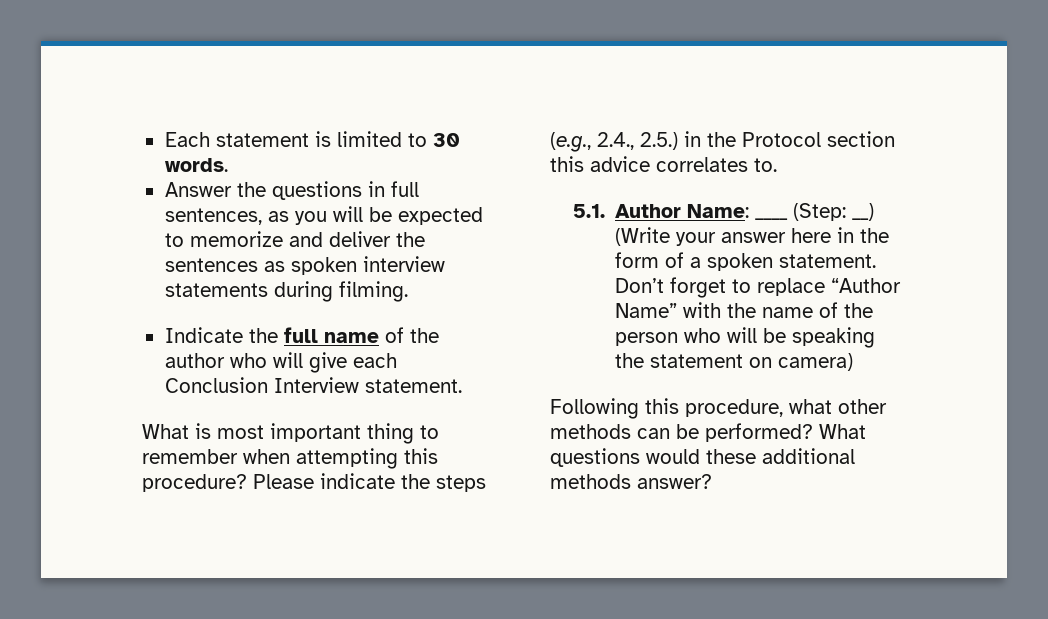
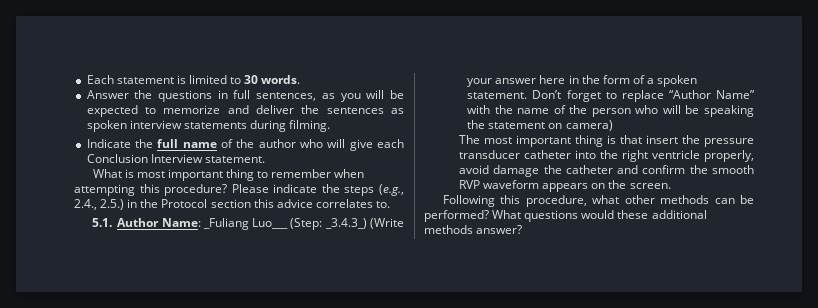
[755,203,875,221] ____ (Step: __) -> [202,218,367,230] _Fuliang Luo___ (Step: _3.4.3_)
(854, 362) none -> [459,135,754,147] [459,150,754,162] [459,165,754,177] [459,180,671,192] // The most important thing is that insert the pressure transducer catheter into the right ventricle properly, avoid damage the catheter and confirm the smooth RVP waveform appears on the screen.

